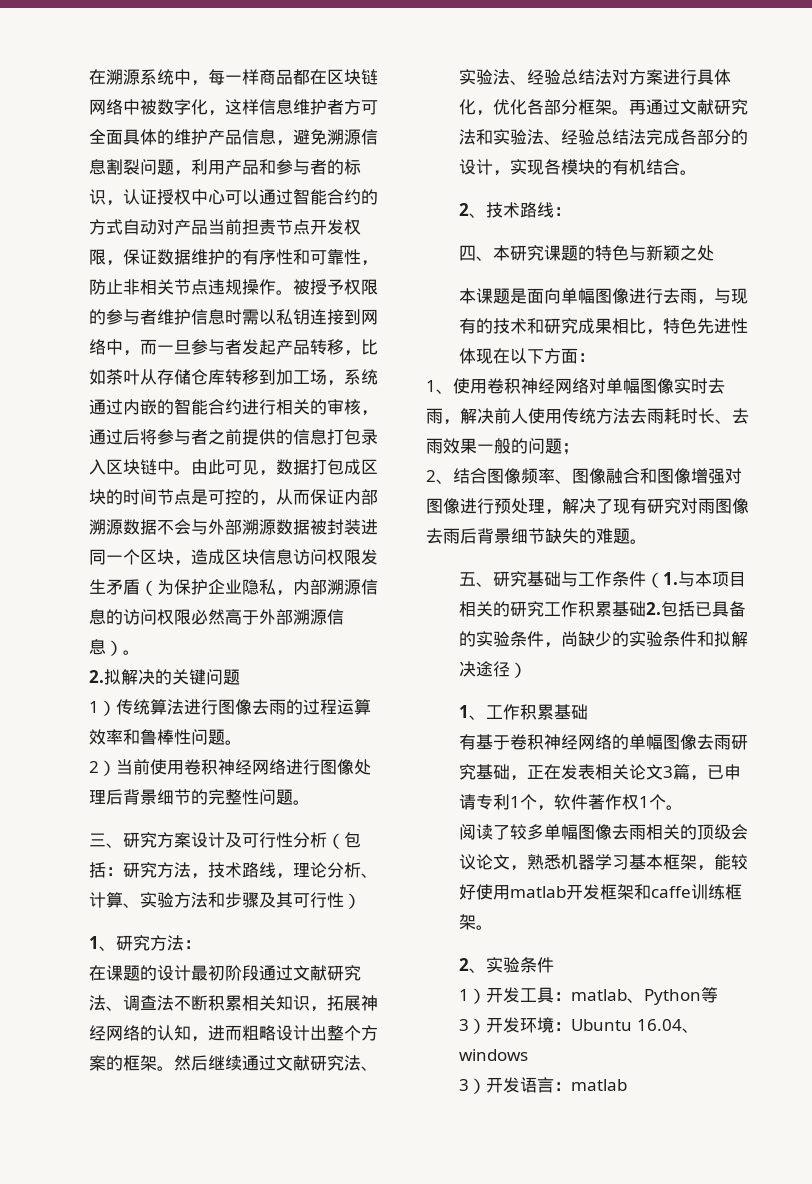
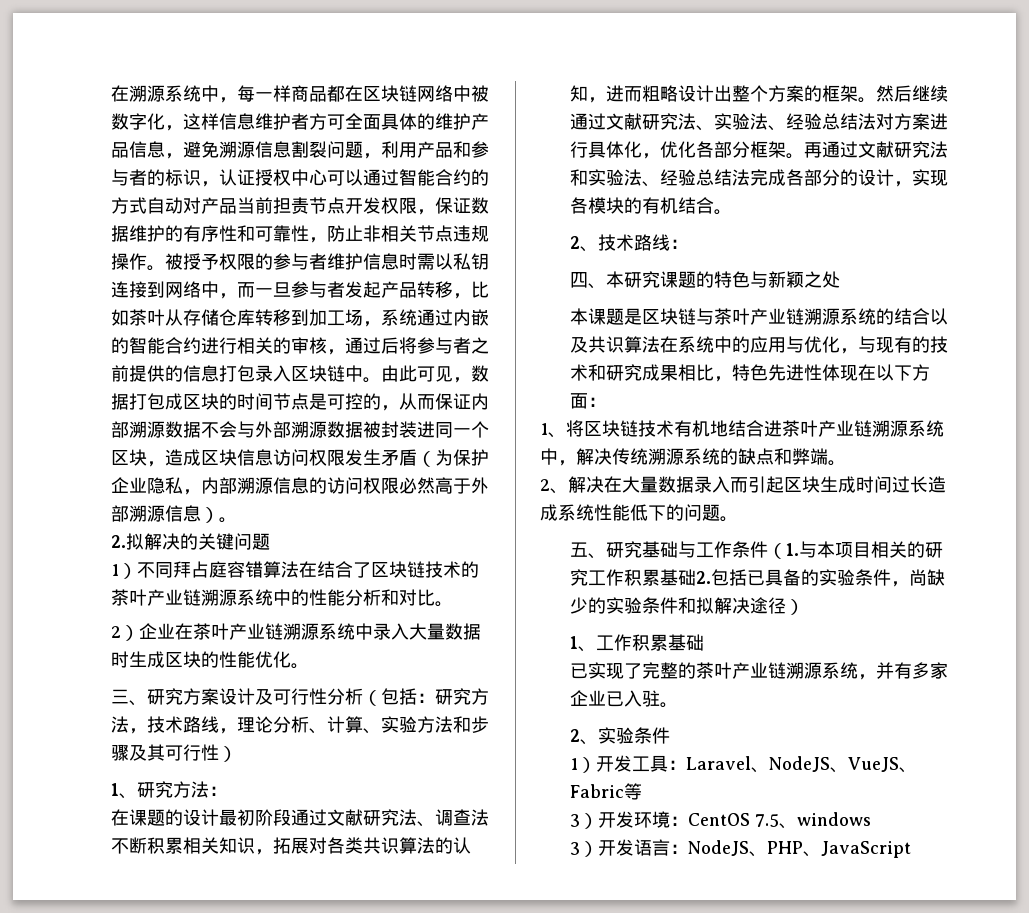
[116,699,372,715] [89,729,243,745] [89,759,372,776] [89,789,294,805] 传统算法进行图像去雨的过程运算效率和鲁棒性问题。 // 2）当前使用卷积神经网络进行图像处理后背景细节的完整性问题 -> [136,561,479,578] [110,589,453,607] [110,623,481,641] [110,651,291,668] 不同拜占庭容错算法在结合了区块链技术的茶叶产业链溯源系统中的性能分析和对比。 // 2）企业在茶叶产业链溯源系统中录入大量数据时生成区块的性能优化
[361,995,379,1011] [89,1025,141,1041] 神经网络 -> [308,837,435,854] 对各类共识算法
[527,288,698,304] 面向单幅图像进行去雨 -> [641,308,948,325] [569,336,840,353] 区块链与茶叶产业链溯源系统的结合以及共识算法在系统中的应用与优化
[453,378,725,394] [426,408,749,425] [426,438,579,455] [426,468,742,484] [426,498,749,515] [426,528,613,544] 使用卷积神经网络对单幅图像实时去雨，解决前人使用传统方法去雨耗时长、去雨效果一般的问题； // 2、结合图像频率、图像融合和图像增强对图像进行预处理，解决了现有研究对雨图像去雨后背景细节缺失的难 -> [566,420,944,437] [540,448,846,466] [540,476,946,494] [540,504,702,521] 将区块链技术有机地结合进茶叶产业链溯源系统中，解决传统溯源系统的缺点和弊端。 // 2、解决在大量数据录入而引起区块生成时间过长造成系统性能低下的问
[459,734,749,750] [459,764,742,781] [459,794,684,811] [459,824,749,840] [459,854,749,871] [459,884,743,900] [459,914,477,930] 有基于卷积神经网络的单幅图像去雨研究基础，正在发表相关论文3篇，已申请专利1个，软件著作权1个。 // 阅读了较多单幅图像去雨相关的顶级会议论文，熟悉机器学习基本框架，能较好使用matlab开发框架和caffe训练框架 -> [569,662,948,680] [569,690,660,707] 已实现了完整的茶叶产业链溯源系统，并有多家企业已入驻
[571,989,702,1005] matlab、Python -> [685,756,917,773] [569,784,624,798] Laravel、NodeJS、VueJS、Fabric
[571,1019,682,1031] Ubuntu 16.04 -> [687,813,779,827] CentOS 7.5
[571,1079,628,1091] matlab -> [687,840,911,858] NodeJS、PHP、JavaScript

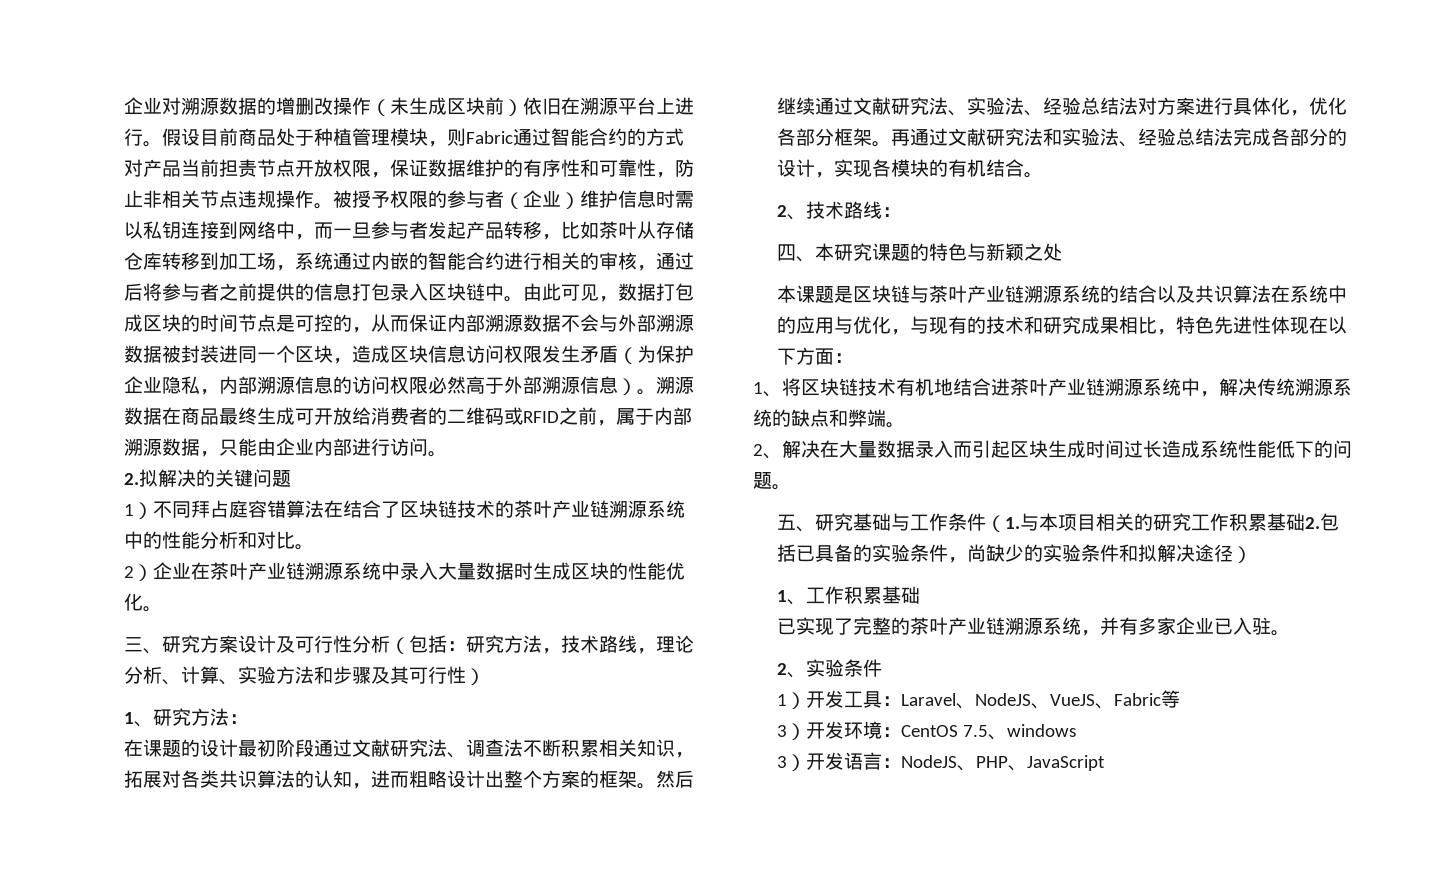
[110,85,489,103] [110,113,489,131] [110,141,489,159] [110,169,363,187] 在溯源系统中，每一样商品都在区块链网络中被数字化，这样信息维护者方可全面具体的维护产品信息，避免溯源信息割裂问题，利用产品和参与者的标识，认证授权中心可以 -> [123,97,694,116] [123,128,513,147] 企业对溯源数据的增删改操作（未生成区块前）依旧在溯源平台上进行。假设目前商品处于种植管理模块，则Fabric
[146,197,183,214] 自动 -> (684, 137) none
[362,197,381,214] 发 -> [313,159,333,177] 放
(327, 261) none -> [503,190,580,209] （企业）
(237, 520) none -> [655,376,694,394] [123,407,692,426] [123,438,447,457] 溯源数据在商品最终生成可开放给消费者的二维码或RFID之前，属于内部溯源数据，只能由企业内部进行访问。

